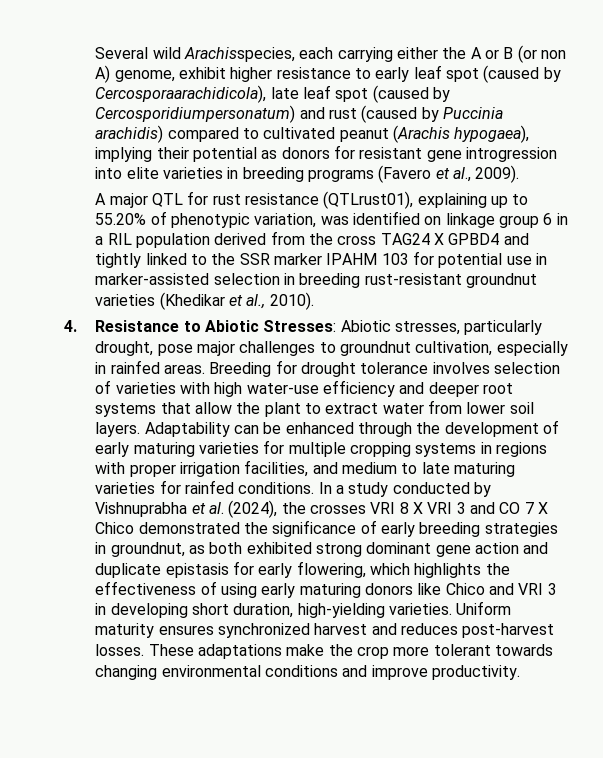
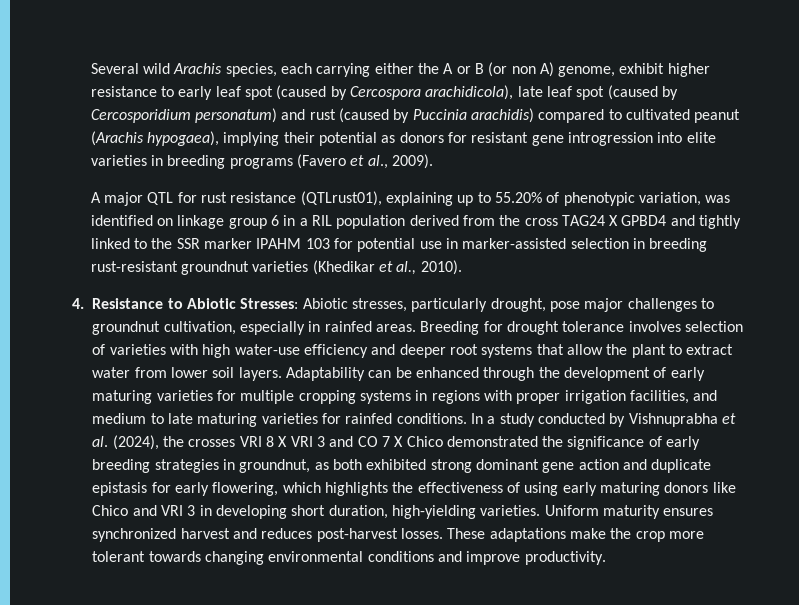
[184,47,296,62] Arachisspecies, -> [173,63,277,77] Arachis species,
[95,85,267,103] Cercosporaarachidicola), -> [349,85,514,100] Cercospora arachidicola),
[95,105,296,123] Cercosporidiumpersonatum) -> [90,108,277,123] Cercosporidium personatum)

